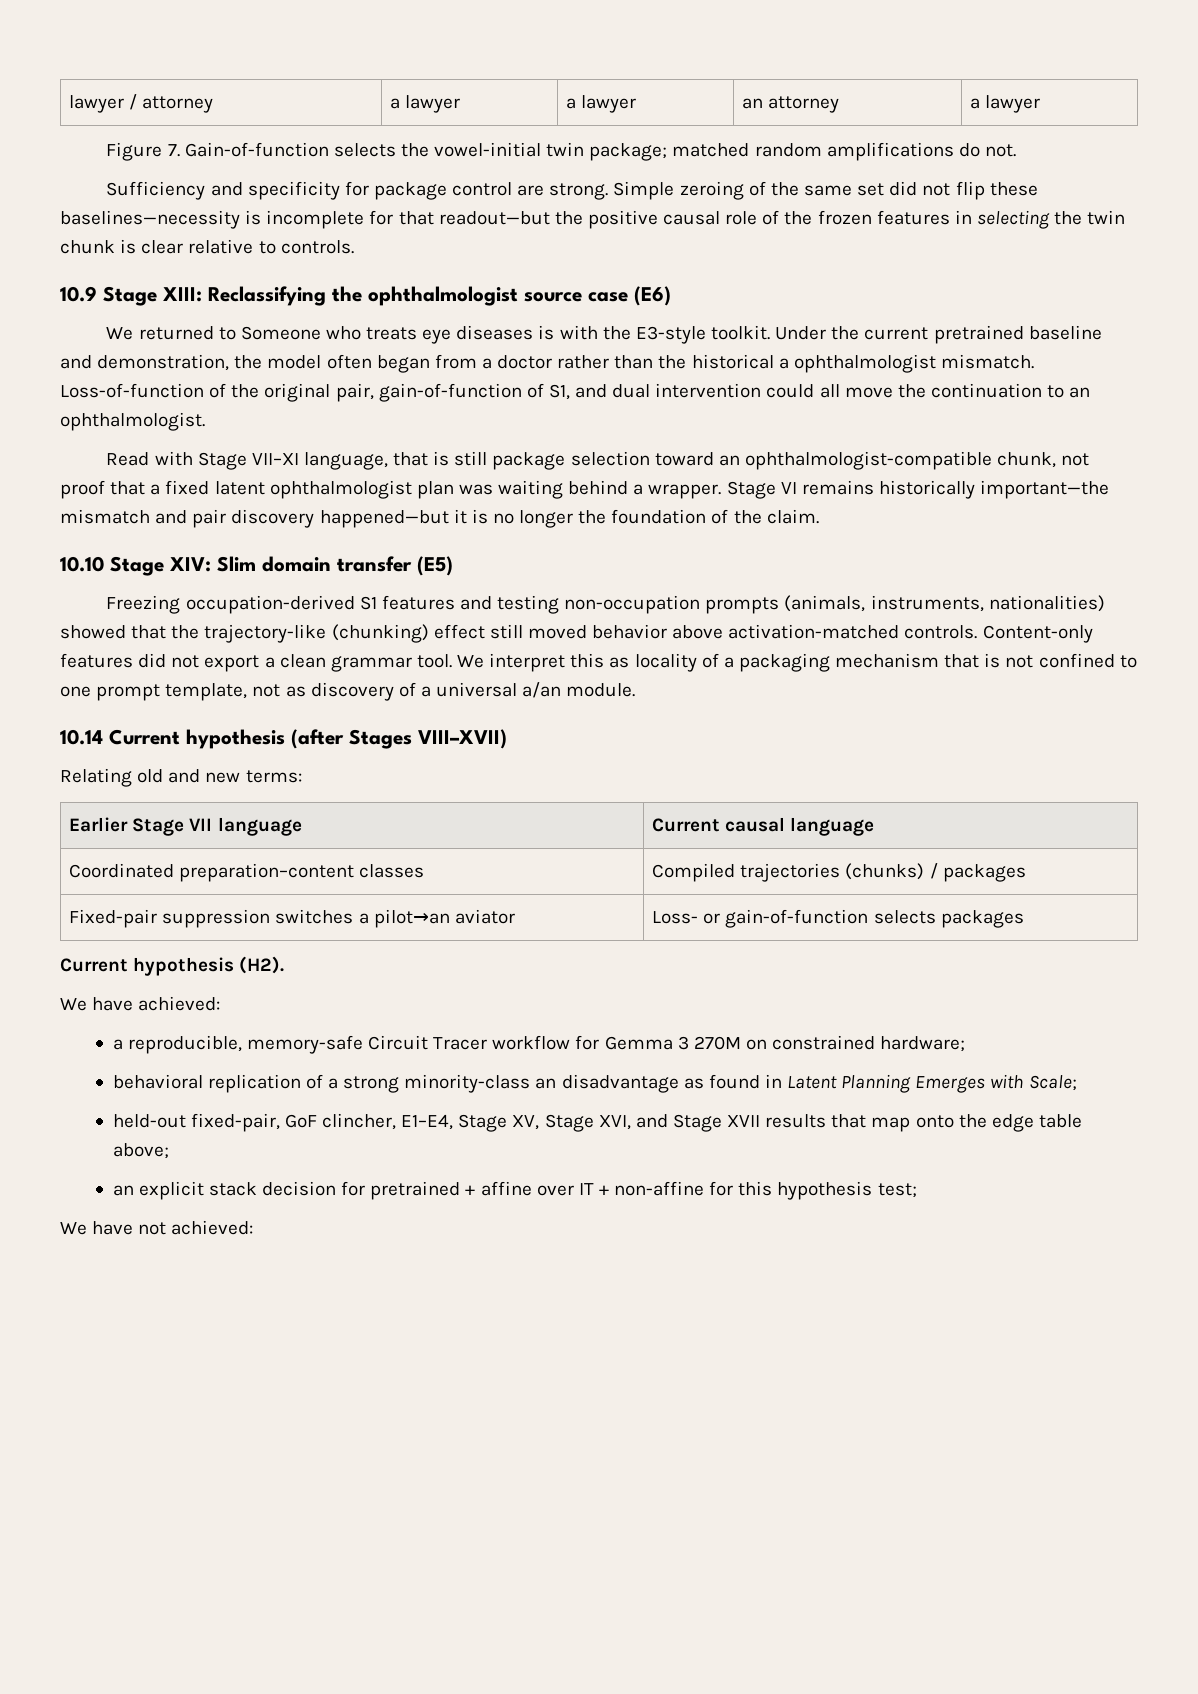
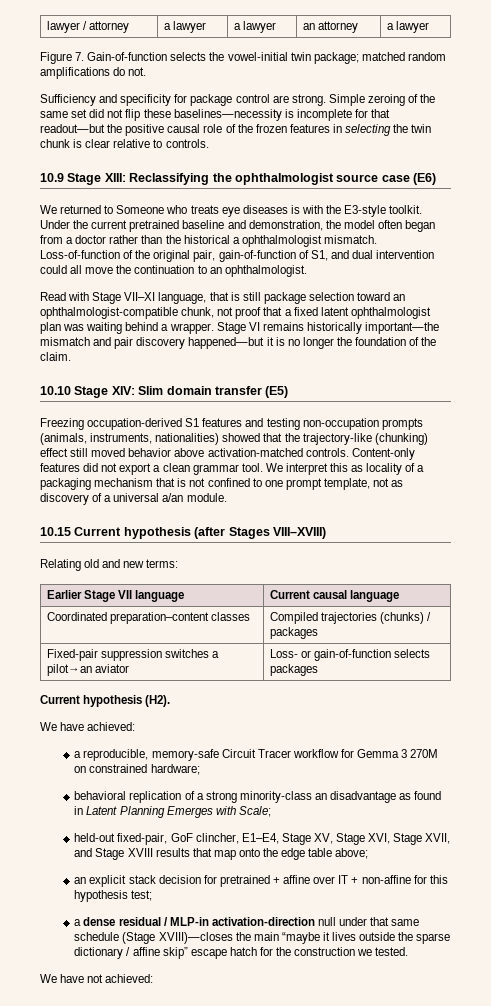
[60,729,103,745] 10.14 -> [40,527,71,536] 10.15
[418,729,507,749] VIII–XVII) -> [272,527,326,539] VIII–XVIII)
(631, 1122) none -> [393,833,451,845] Stage XVII,
[727,1115,761,1127] XVII -> [127,848,153,857] XVIII
(917, 1190) none -> [74,917,420,926] [74,932,451,944] [74,947,409,959] // a dense residual / MLP-in activation-direction null under that same schedule (Stage XVIII)—closes the main “maybe it lives outside the sparse dictionary / affine skip” escape hatch for the construction we tested.

